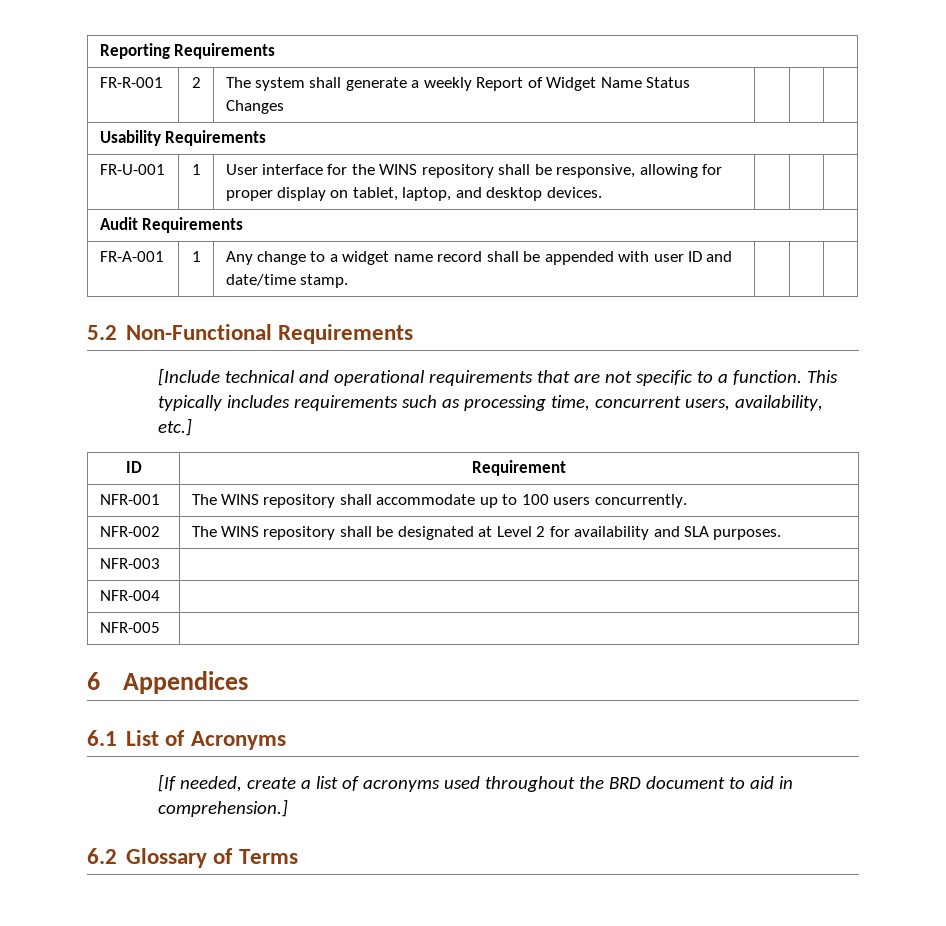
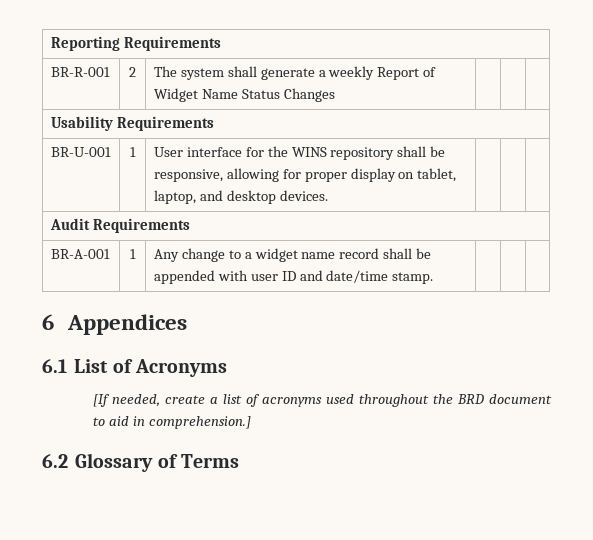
[99,77,163,88] FR-R-001 -> [50,67,110,77] BR-R-001
[99,164,165,175] FR-U-001 -> [50,147,111,157] BR-U-001
[99,251,164,262] FR-A-001 -> [50,249,110,259] BR-A-001
[87,324,414,344] [158,368,839,386] [158,395,824,411] [158,418,193,436] [125,461,142,473] [472,460,566,476] [99,494,160,505] [191,494,687,508] [99,526,160,537] [191,526,782,540] [99,558,160,569] [99,590,160,601] [99,622,160,633] // 5.2 Non-Functional Requirements // [Include technical and operational requirements that are not specific to a function. This typically includes requirements such as processing time, concurrent users, availability, etc.] // ID | Requirement // NFR-001 | The WINS repository shall accommodate up to 100 users concurrently. // NFR-002 | The WINS repository shall be designated at Level 2 for availability and SLA purposes. // NFR-003 | // NFR-004 | // NFR-005 | -> (434, 278) none

